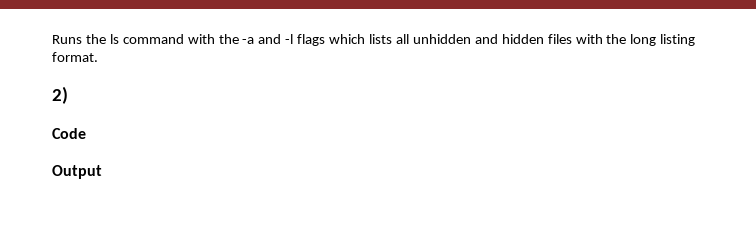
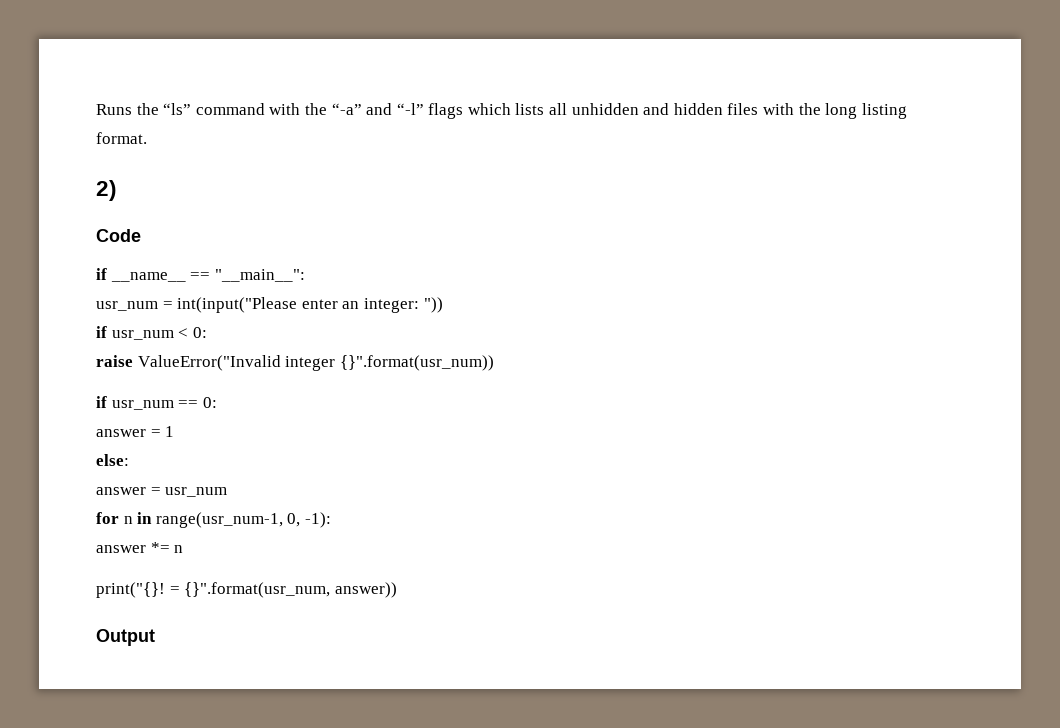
[109,34,119,44] ls -> [163,103,192,115] “ls”
[242,34,294,44] -a and -l -> [331,103,424,115] “-a” and “-l”
(86, 133) none -> [96,268,305,282] [96,297,443,313] [96,326,207,340] [96,355,494,371] [96,396,217,410] [96,426,175,437] [96,454,129,466] [96,487,228,497] [96,512,331,528] [96,542,184,553] [96,582,397,598] // if __name__ == "__main__": // usr_num = int(input("Please enter an integer: ")) // if usr_num < 0: // raise ValueError("Invalid integer {}".format(usr_num)) // if usr_num == 0: // answer = 1 // else: // answer = usr_num // for n in range(usr_num-1, 0, -1): // answer *= n // print("{}! = {}".format(usr_num, answer))

